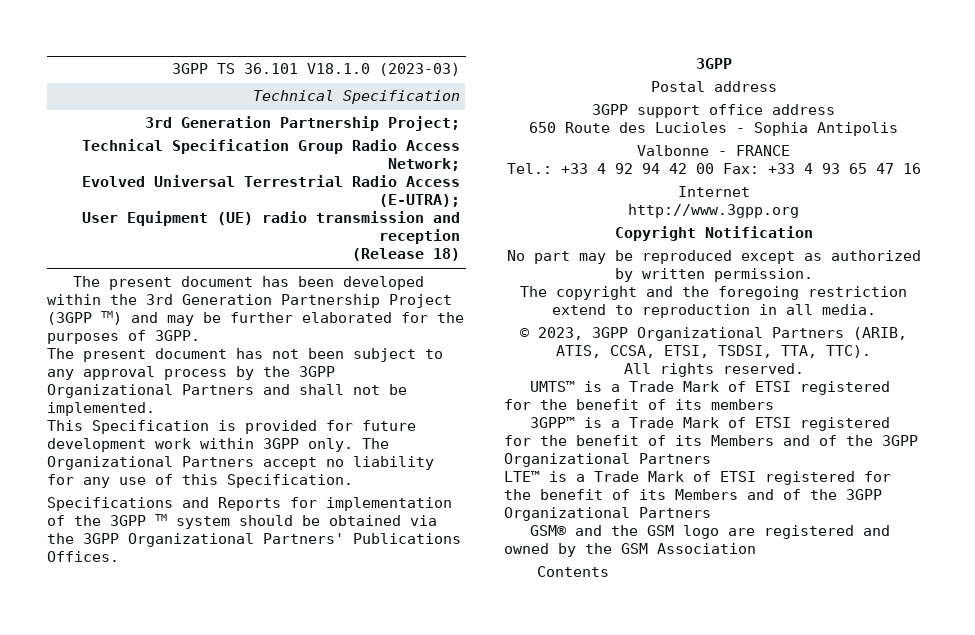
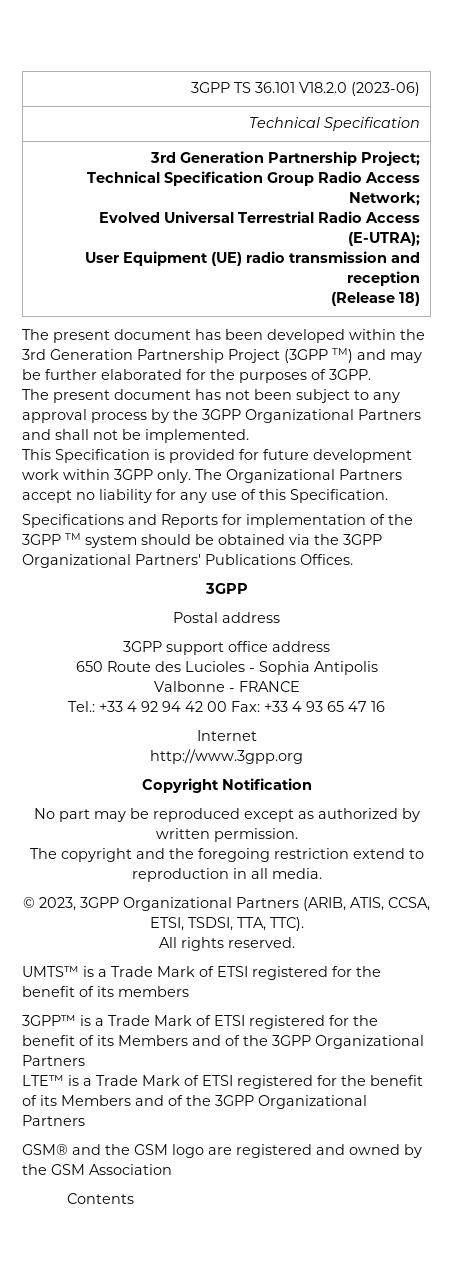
[307,63,461,76] V18.1.0 (2023-03) -> [299,82,421,96] V18.2.0 (2023-06)

